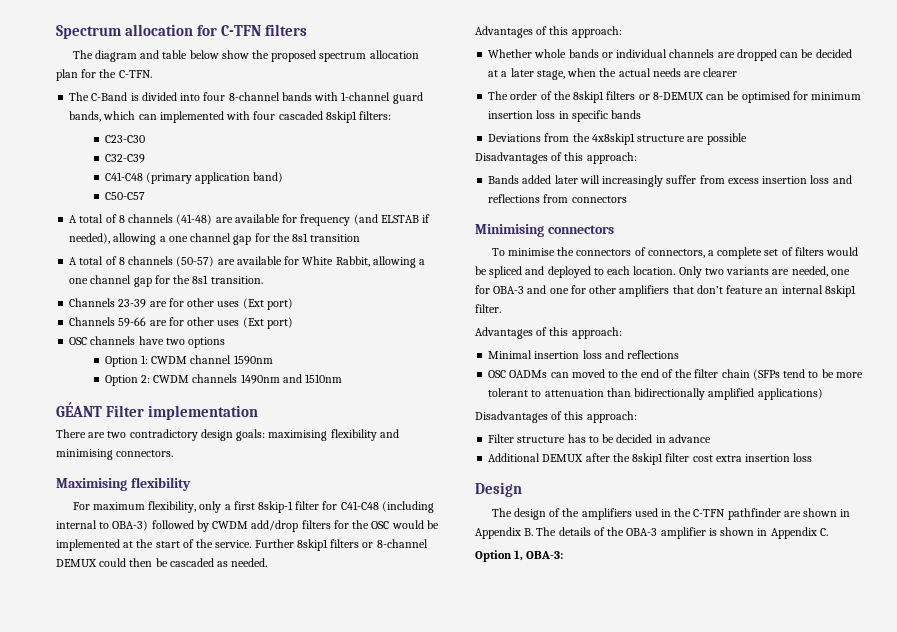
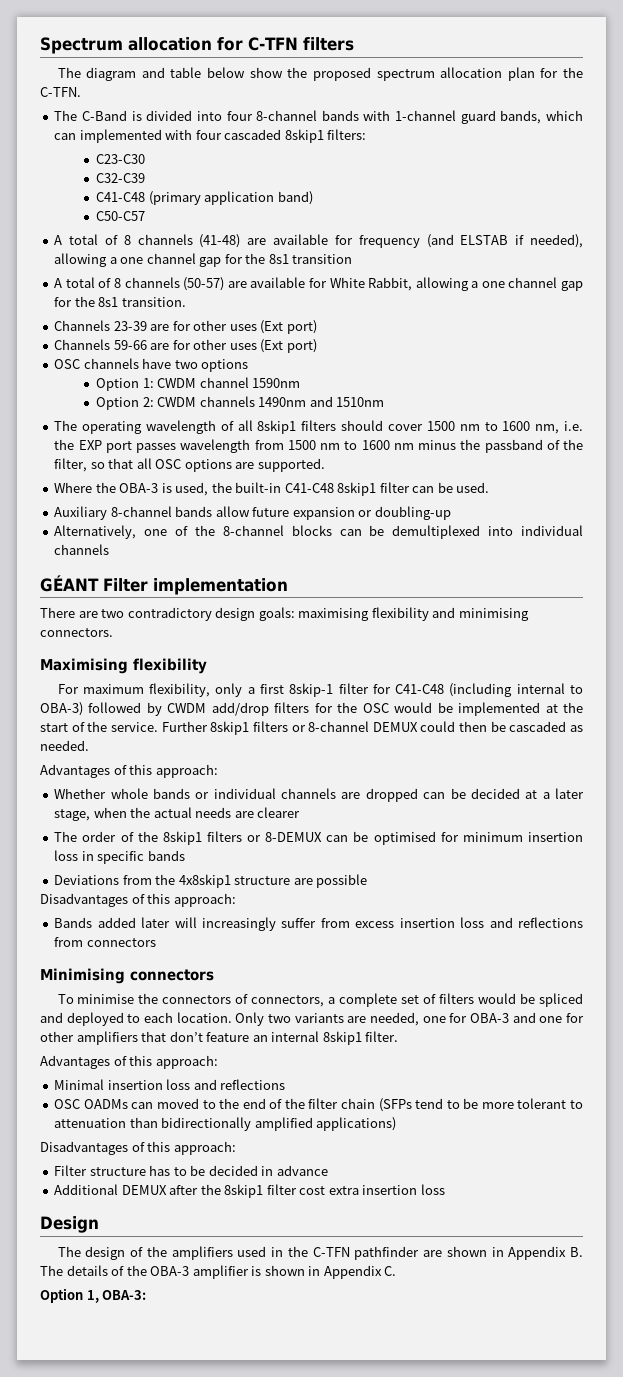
(343, 378) none -> [54,420,584,434] [54,439,583,453] [54,458,325,472] [54,482,490,496] [54,506,451,520] [54,525,583,539] [54,544,110,555] // The operating wavelength of all 8skip1 filters should cover 1500 nm to 1600 nm, i.e. the EXP port passes wavelength from 1500 nm to 1600 nm minus the passband of the filter, so that all OSC options are supported. // Where the OBA-3 is used, the built-in C41-C48 8skip1 filter can be used. // Auxiliary 8-channel bands allow future expansion or doubling-up // Alternatively, one of the 8-channel blocks can be demultiplexed into individual channels

